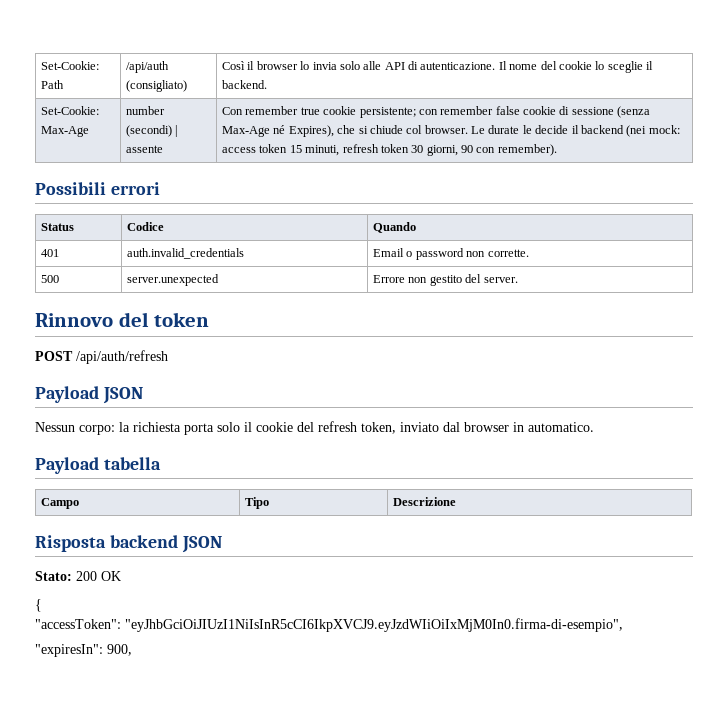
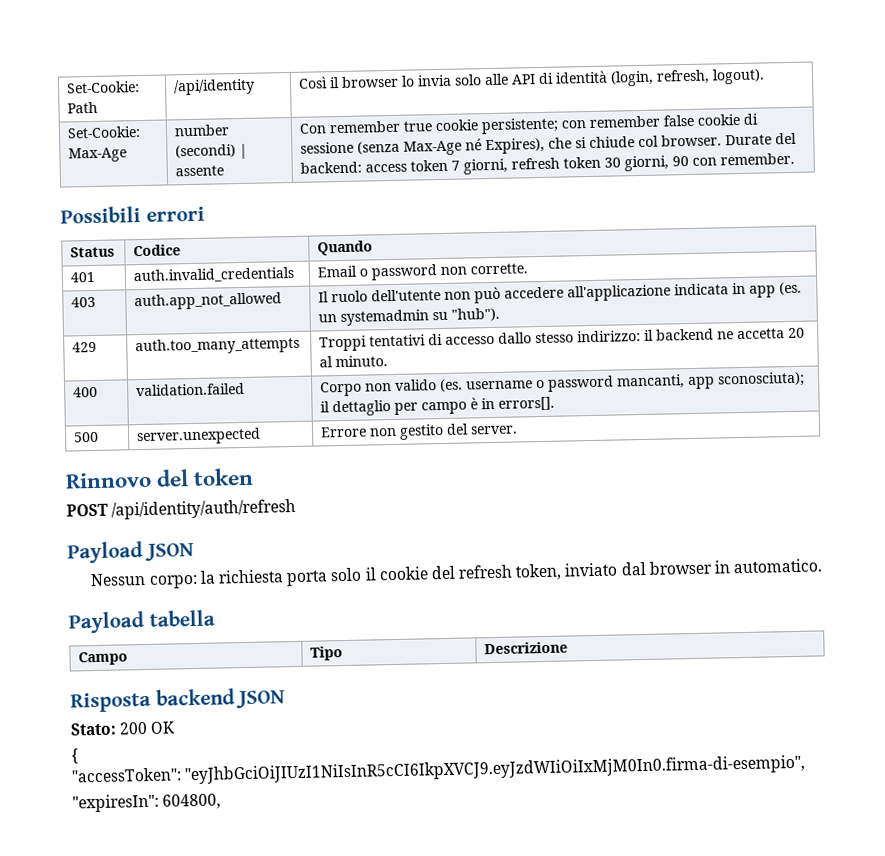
[126,61,170,73] [126,80,188,92] /api/auth (consigliato) -> [173,78,256,96] /api/identity
[420,61,654,73] [222,80,268,89] autenticazione. Il nome del cookie lo sceglie il backend. -> [555,68,766,87] identità (login, refresh, logout).
[471,125,680,137] [222,144,340,156] Le durate le decide il backend (nei mock: access token 15 minuti, -> [725,132,798,146] [300,158,509,175] Durate del backend: access token 7 giorni,
[497,144,557,156] remember). -> [720,152,796,166] remember.
(529, 253) none -> [71,296,97,308] [134,292,283,311] [318,281,803,304] [318,307,501,327] [72,341,98,353] [135,336,301,356] [319,327,806,352] [319,355,389,368] [73,386,99,398] [136,382,246,397] [320,371,806,397] [320,396,556,417] // 403 | auth.app_not_allowed | Il ruolo dell'utente non può accedere all'applicazione indicata in app (es. un systemadmin su "hub"). // 429 | auth.too_many_attempts | Troppi tentativi di accesso dallo stesso indirizzo: il backend ne accetta 20 al minuto. // 400 | validation.failed | Corpo non valido (es. username o password mancanti, app sconosciuta); il dettaglio per campo è in errors[].
[76,350,168,364] /api/auth/refresh -> [111,498,297,520] /api/identity/auth/refresh
[107,644,132,656] 900, -> [162,793,222,810] 604800,

